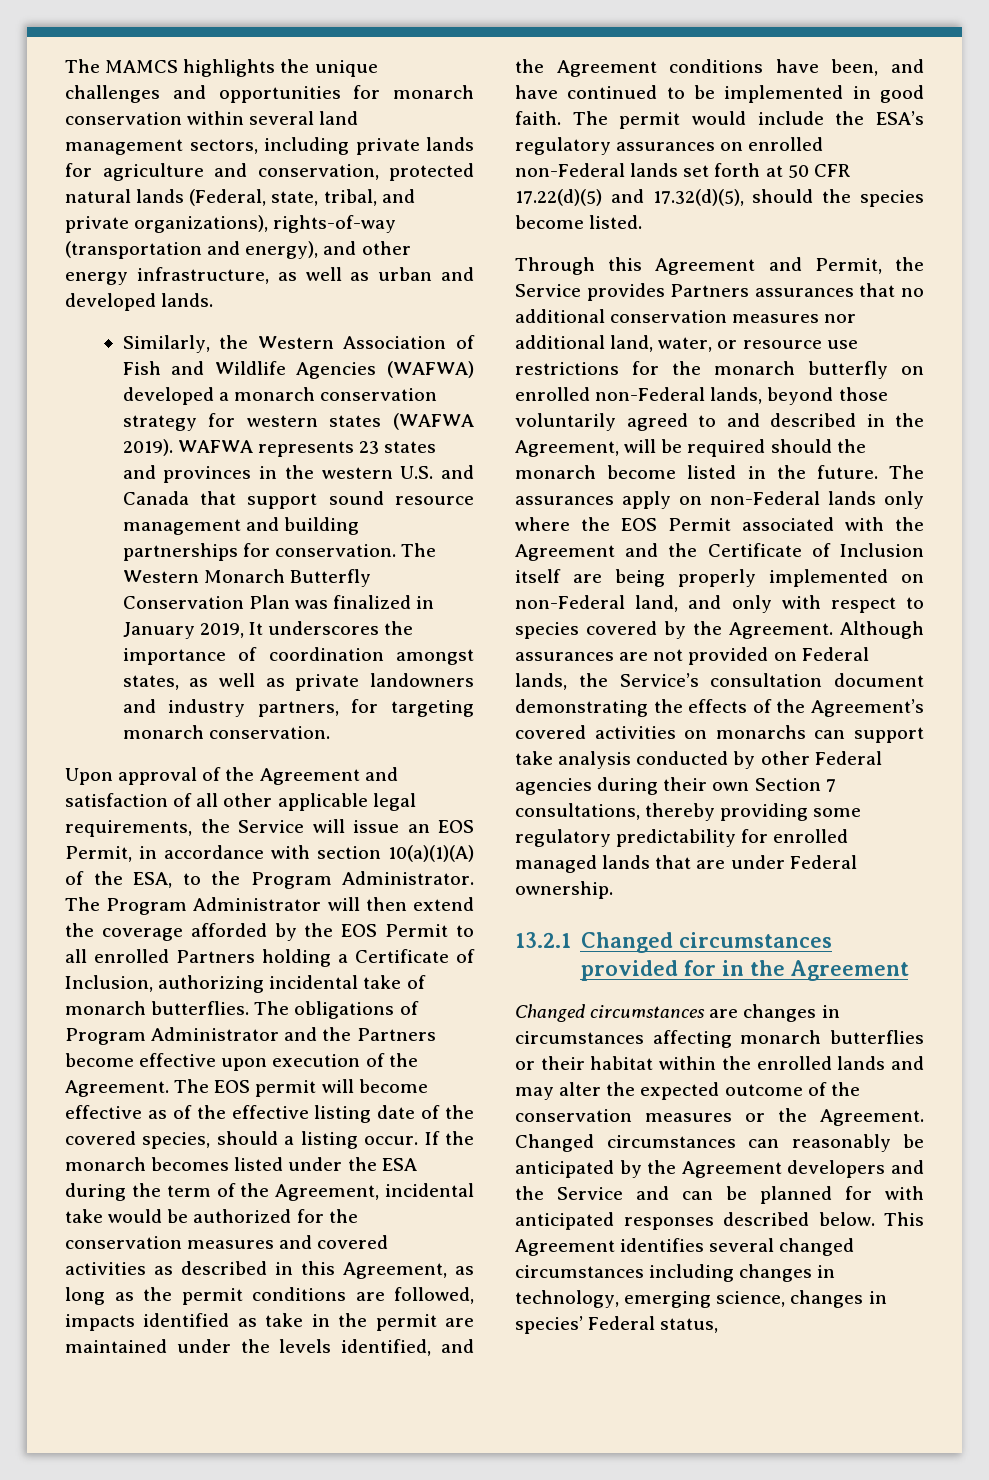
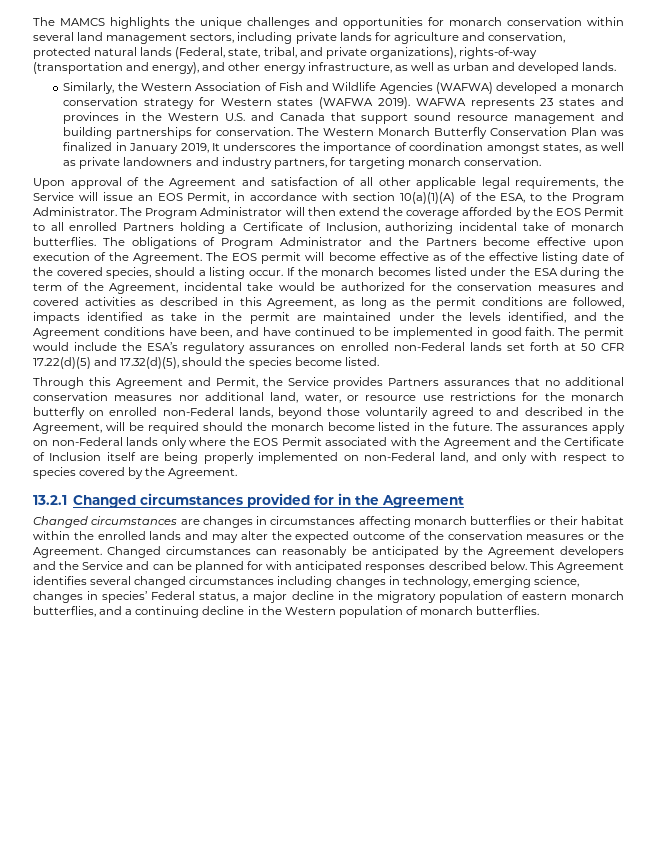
[246,415,318,427] western -> [220,98,272,106] Western
[321,467,393,479] western -> [167,113,219,121] Western
[840,621,924,639] [515,647,869,665] [515,673,924,690] [515,699,924,717] [515,725,924,743] [515,751,882,769] [515,777,836,795] [515,803,862,821] [515,829,849,847] [515,855,857,873] [515,881,613,899] Although assurances are not provided on Federal lands, the Service’s consultation document demonstrating the effects of the Agreement’s covered activities on monarchs can support take analysis conducted by other Federal agencies during their own Section 7 consultations, thereby providing some regulatory predictability for enrolled managed lands that are under Federal ownership. -> (238, 473) none
(719, 1325) none -> [242,591,624,603] [33,606,540,618] a major decline in the migratory population of eastern monarch butterflies, and a continuing decline in the Western population of monarch butterflies.

